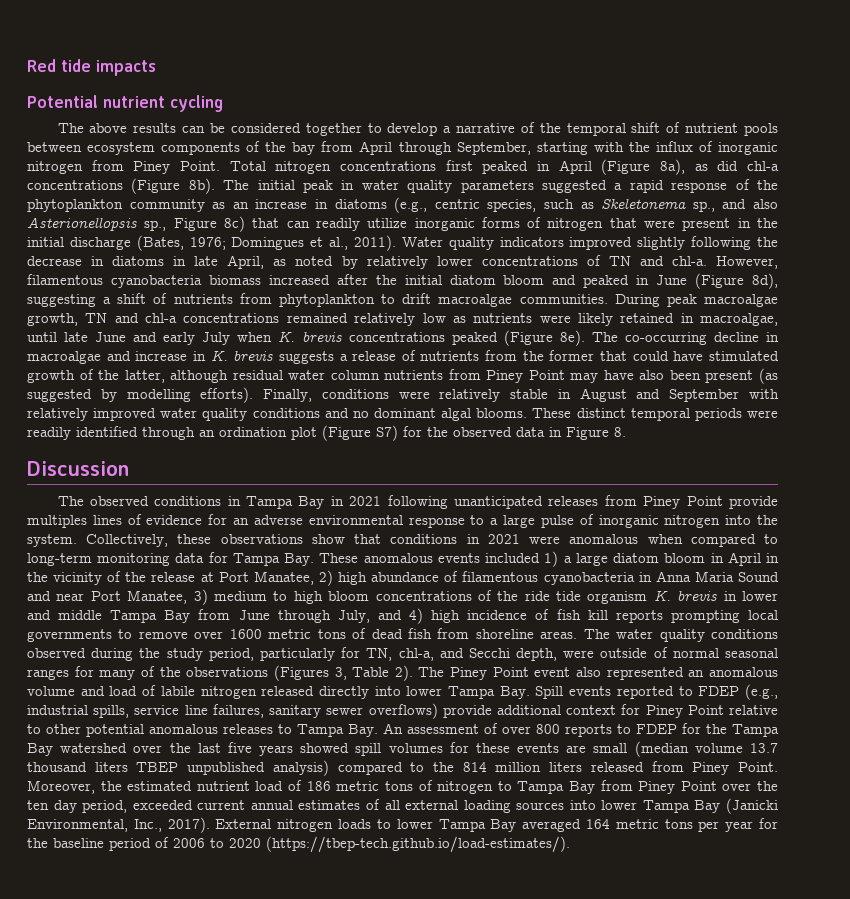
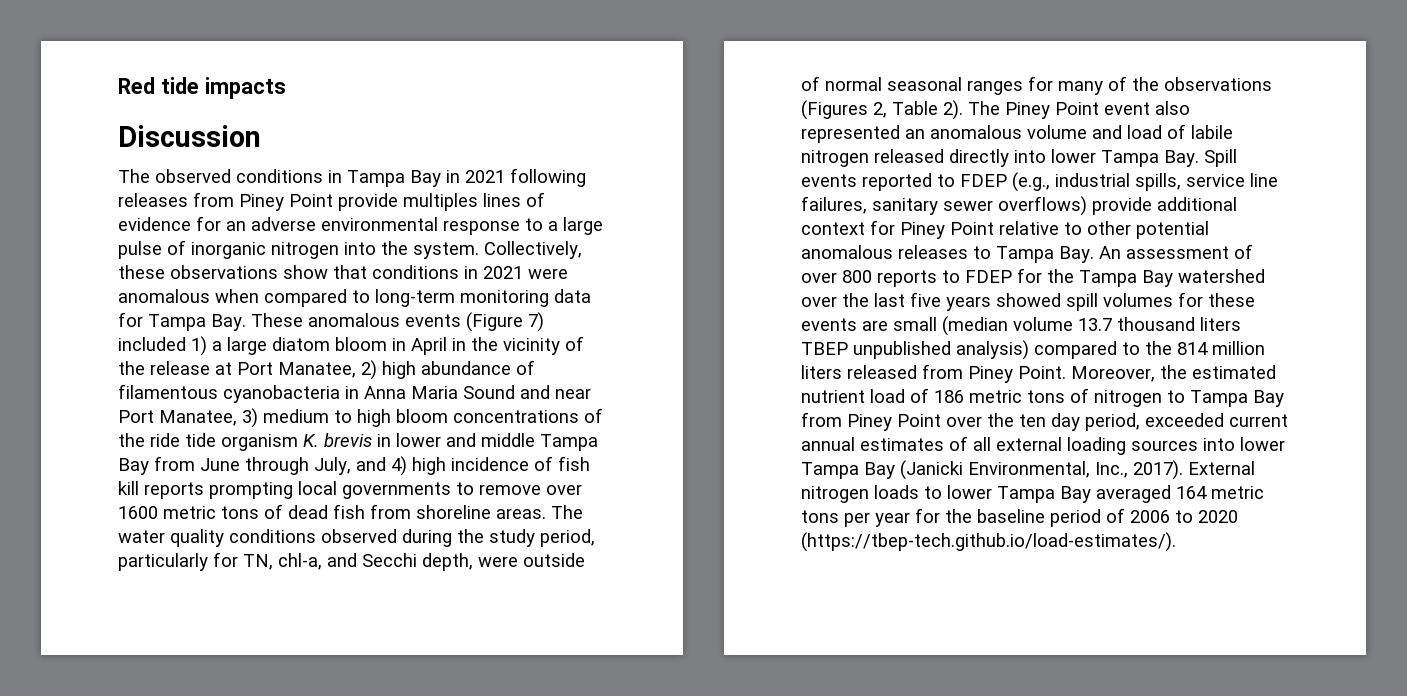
[27,95,223,112] [57,122,778,136] [27,141,779,155] [27,159,779,175] [27,178,778,194] [27,197,779,213] [27,216,778,232] [27,235,778,251] [27,255,778,269] [27,273,779,289] [27,293,778,307] [27,313,778,326] [27,330,779,346] [27,350,779,364] [27,368,778,384] [27,387,779,403] [27,408,778,421] [27,425,626,441] // Potential nutrient cycling // The above results can be considered together to develop a narrative of the temporal shift of nutrient pools between ecosystem components of the bay from April through September, starting with the influx of inorganic nitrogen from Piney Point. Total nitrogen concentrations first peaked in April (Figure 8a), as did chl-a concentrations (Figure 8b). The initial peak in water quality parameters suggested a rapid response of the phytoplankton community as an increase in diatoms (e.g., centric species, such as Skeletonema sp., and also Asterionellopsis sp., Figure 8c) that can readily utilize inorganic forms of nitrogen that were present in the initial discharge (Bates, 1976; Domingues et al., 2011). Water quality indicators improved slightly following the decrease in diatoms in late April, as noted by relatively lower concentrations of TN and chl-a. However, filamentous cyanobacteria biomass increased after the initial diatom bloom and peaked in June (Figure 8d), suggesting a shift of nutrients from phytoplankton to drift macroalgae communities. During peak macroalgae growth, TN and chl-a concentrations remained relatively low as nutrients were likely retained in macroalgae, until late June and early July when K. brevis concentrations peaked (Figure 8e). The co-occurring decline in macroalgae and increase in K. brevis suggests a release of nutrients from the former that could have stimulated growth of the latter, although residual water column nutrients from Piney Point may have also been present (as suggested by modelling efforts). Finally, conditions were relatively stable in August and September with relatively improved water quality conditions and no dominant algal blooms. These distinct temporal periods were readily identified through an ordination plot (Figure S7) for the observed data in Figure 8. -> (286, 88) none
[454,496,544,509] unanticipated -> (586, 177) none
(480, 558) none -> [466,312,544,332] (Figure 7)
[334,667,347,680] 3, -> [873,102,887,118] 2,

